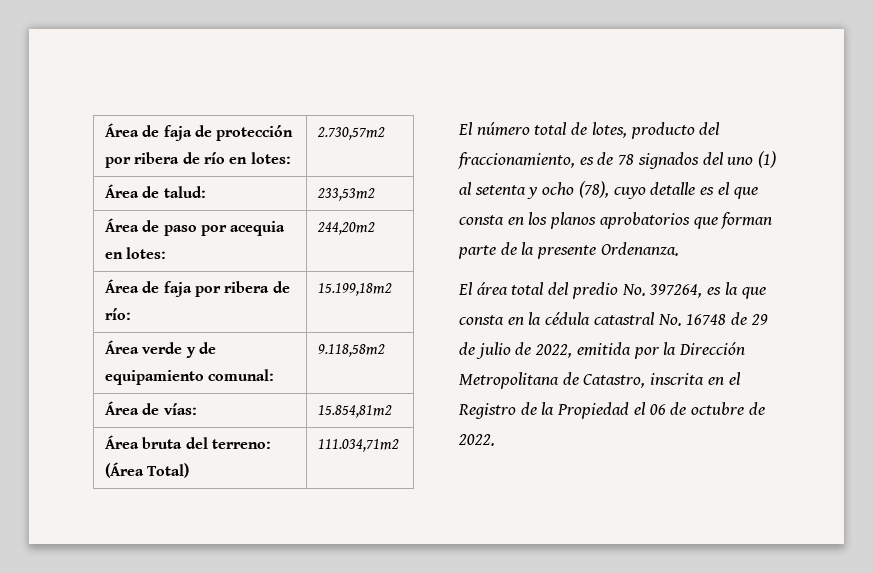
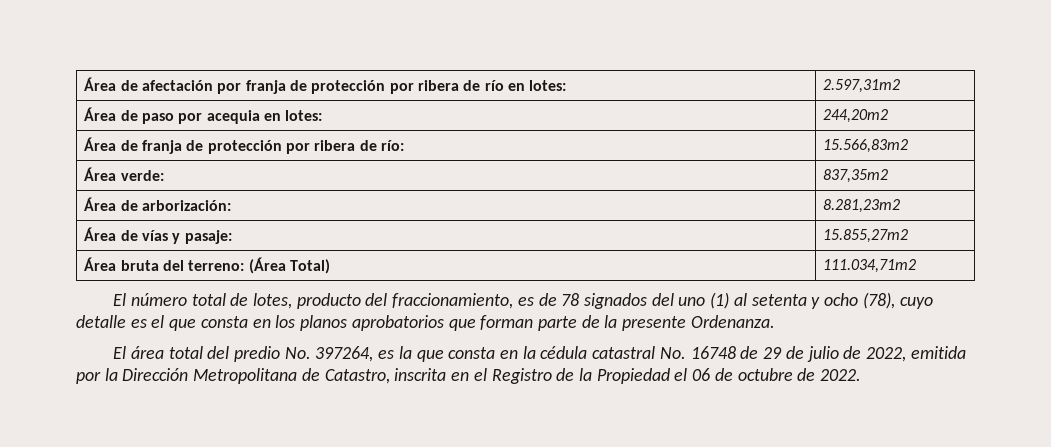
[105,123,192,141] Área de faja -> [84,77,286,94] Área de afectación por franja
[317,127,386,140] [105,184,206,198] [317,188,376,201] 2.730,57m2 // Área de talud: | 233,53m2 -> [823,79,901,93] 2.597,31m2
[163,281,192,297] faja -> [142,140,282,154] franja de protección
[318,283,393,296] [105,340,217,358] [105,369,275,385] [318,344,386,357] [105,401,197,415] [318,405,393,418] 15.199,18m2 // Área verde y de equipamiento comunal: | 9.118,58m2 // Área de vías: | 15.854,81m2 -> [823,139,909,153] [84,167,164,181] [823,169,889,183] [84,197,232,211] [823,199,901,213] [84,227,232,244] [823,229,909,243] 15.566,83m2 // Área verde: | 837,35m2 // Área de arborización: | 8.281,23m2 // Área de vías y pasaje: | 15.855,27m2

